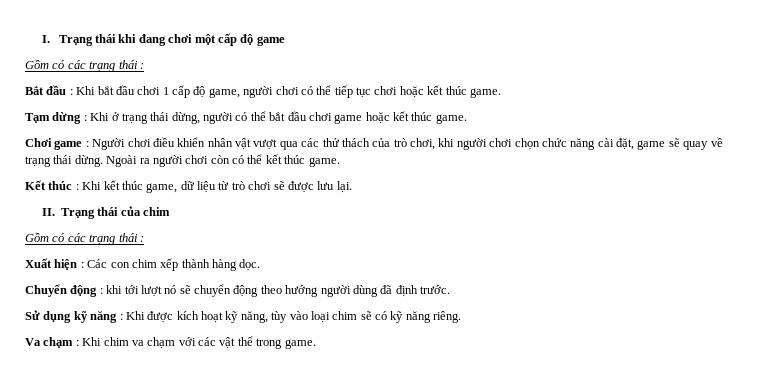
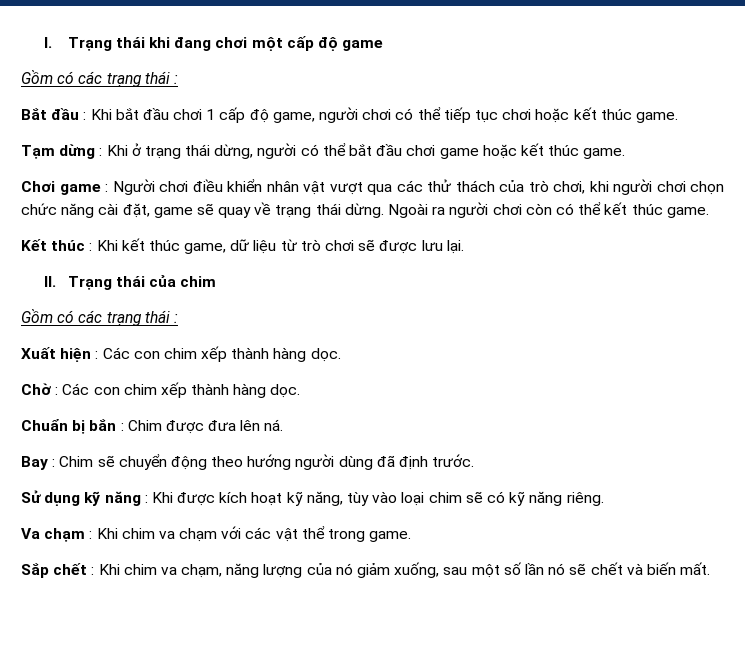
[25,284,177,297] Chuyển động : khi tới lượt nó -> [21,382,301,398] [21,419,284,434] [21,456,94,470] Chờ : Các con chim xếp thành hàng dọc. // Chuẩn bị bắn : Chim được đưa lên ná. // Bay : Chim
(316, 344) none -> [21,562,711,578] // Sắp chết : Khi chim va chạm, năng lượng của nó giảm xuống, sau một số lần nó sẽ chết và biến mất.

